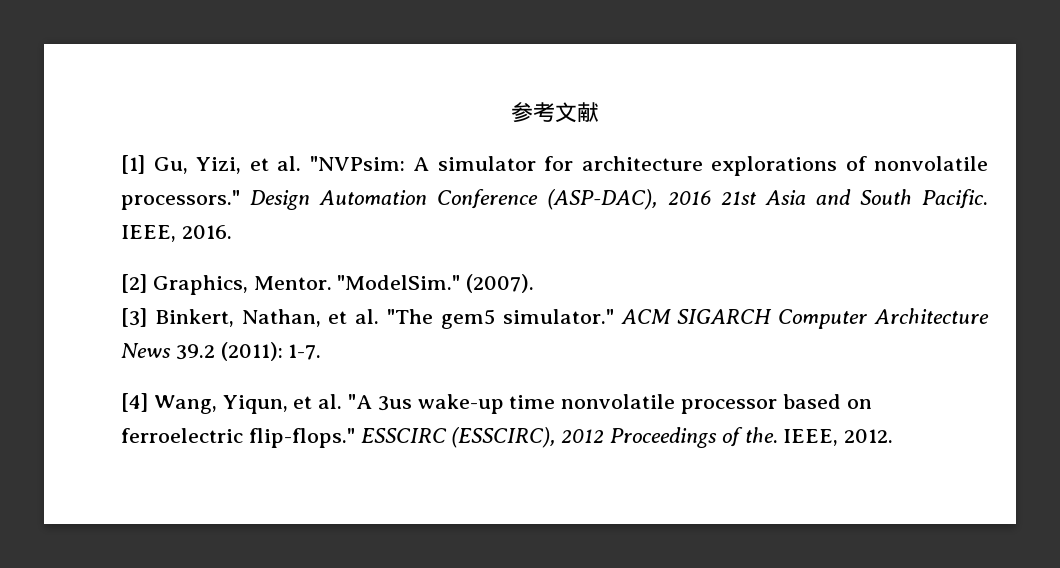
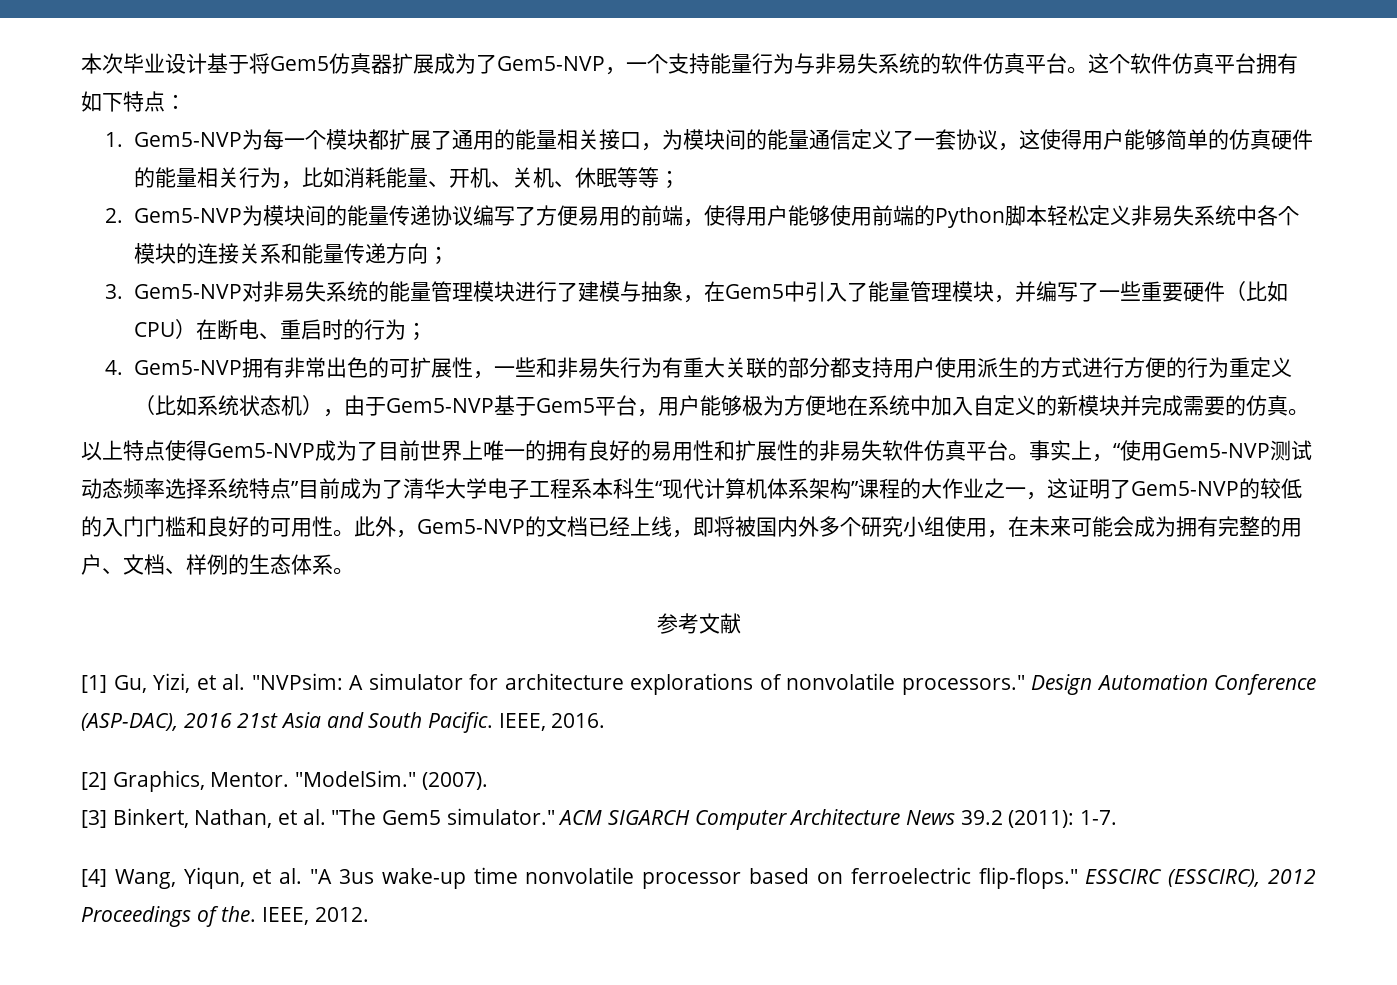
(510, 112) none -> [81,53,1298,75] [81,91,186,112] [105,129,1313,151] [133,167,680,189] [105,205,1299,228] [133,243,449,265] [105,281,1288,303] [133,319,427,341] [105,357,1292,379] [133,395,1309,417] [81,440,1312,462] [81,478,1302,500] [81,516,1302,538] [81,554,354,575] 本次毕业设计基于将Gem5仿真器扩展成为了Gem5-NVP，一个支持能量行为与非易失系统的软件仿真平台。这个软件仿真平台拥有如下特点： // 1. Gem5-NVP为每一个模块都扩展了通用的能量相关接口，为模块间的能量通信定义了一套协议，这使得用户能够简单的仿真硬件的能量相关行为，比如消耗能量、开机、关机、休眠等等； // 2. Gem5-NVP为模块间的能量传递协议编写了方便易用的前端，使得用户能够使用前端的Python脚本轻松定义非易失系统中各个模块的连接关系和能量传递方向； // 3. Gem5-NVP对非易失系统的能量管理模块进行了建模与抽象，在Gem5中引入了能量管理模块，并编写了一些重要硬件（比如CPU）在断电、重启时的行为； // 4. Gem5-NVP拥有非常出色的可扩展性，一些和非易失行为有重大关联的部分都支持用户使用派生的方式进行方便的行为重定义（比如系统状态机），由于Gem5-NVP基于Gem5平台，用户能够极为方便地在系统中加入自定义的新模块并完成需要的仿真。 // 以上特点使得Gem5-NVP成为了目前世界上唯一的拥有良好的易用性和扩展性的非易失软件仿真平台。事实上，“使用Gem5-NVP测试动态频率选择系统特点”目前成为了清华大学电子工程系本科生“现代计算机体系架构”课程的大作业之一，这证明了Gem5-NVP的较低的入门门槛和良好的可用性。此外，Gem5-NVP的文档已经上线，即将被国内外多个研究小组使用，在未来可能会成为拥有完整的用户、文档、样例的生态体系。 //
[440,309,495,329] gem5 -> [382,810,442,825] Gem5

